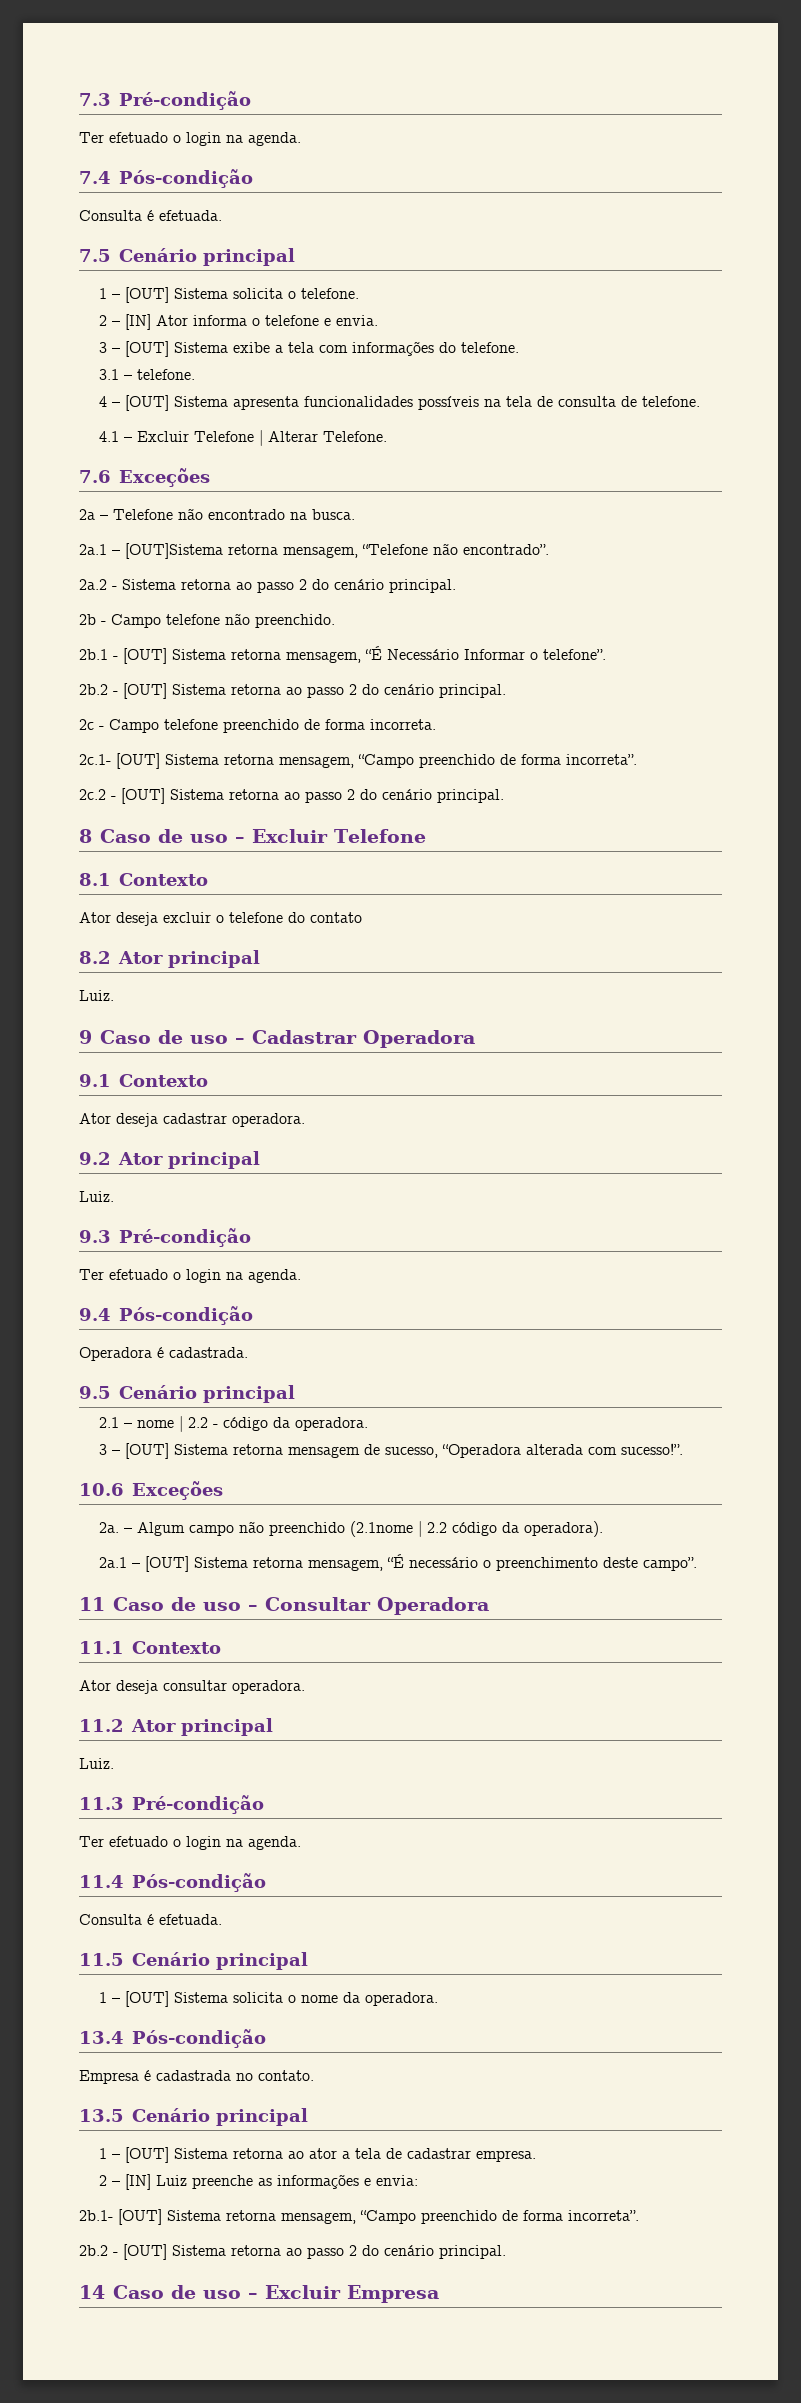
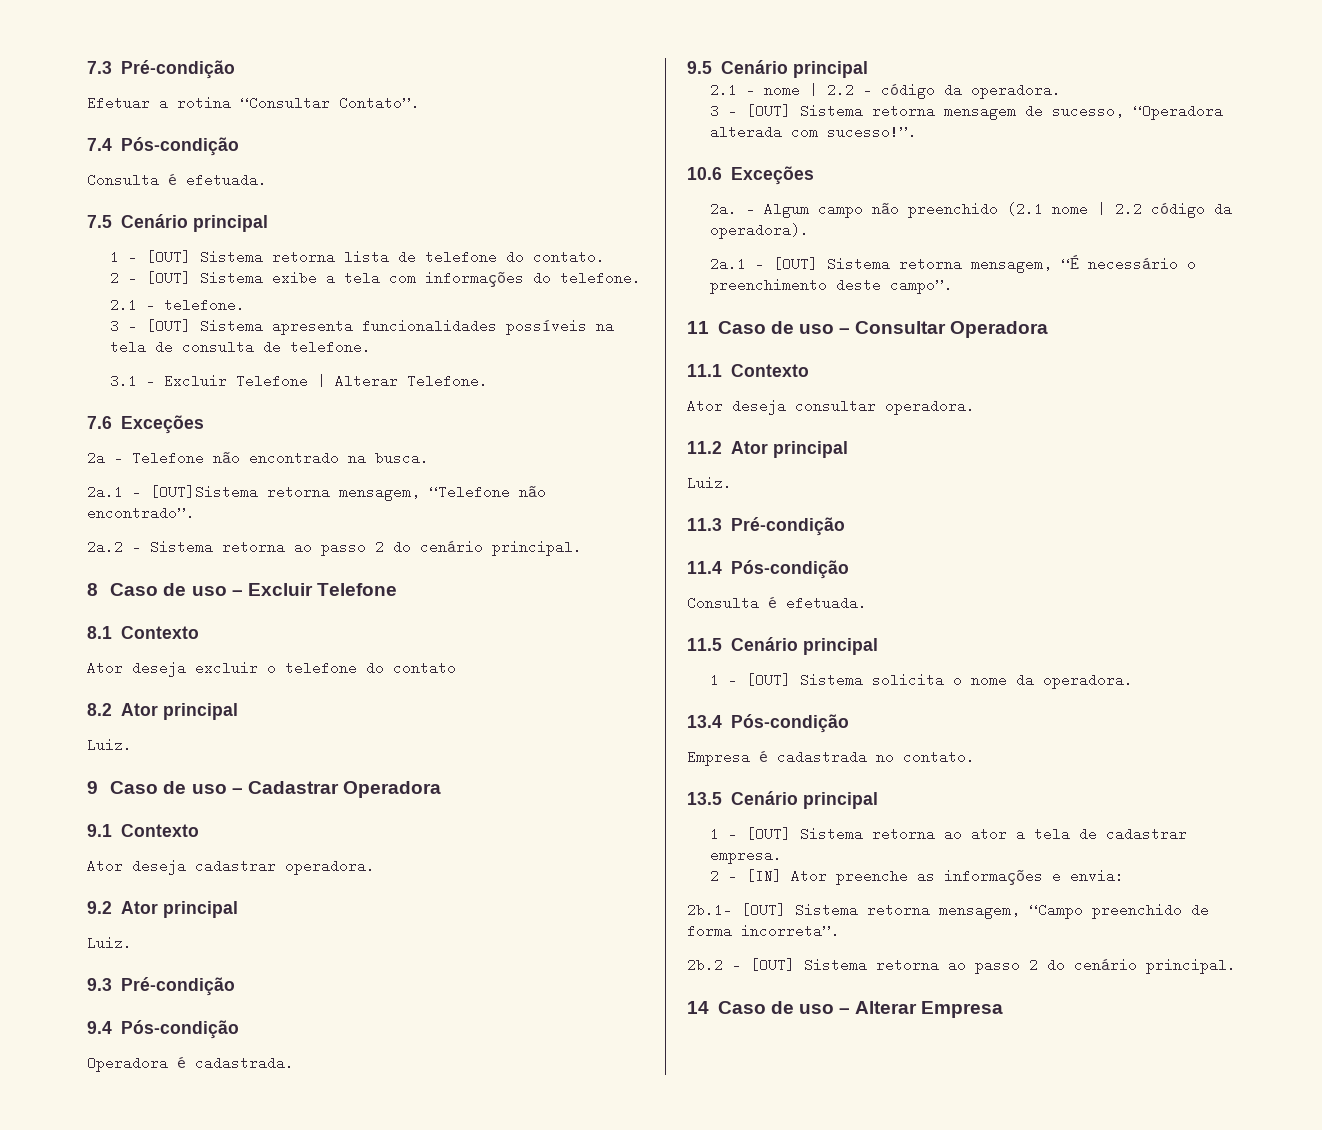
[79,132,301,146] Ter efetuado o login na agenda. -> [87,96,420,110] Efetuar a rotina “Consultar Contato”.
[232,288,359,299] [98,314,378,330] [98,342,107,353] solicita o telefone. // 2 – [IN] Ator informa o telefone e envia. // 3 -> [272,250,606,264] [110,271,120,285] retorna lista de telefone do contato. // 2
[98,369,119,380] 3.1 -> [110,298,138,312] 2.1
[98,396,107,407] 4 -> [110,319,120,333] 3
[98,431,119,442] 4.1 -> [110,374,138,388] 3.1
[79,613,335,628] [79,646,606,664] [79,683,506,699] [79,719,436,733] [79,753,637,769] [79,788,504,804] // 2b - Campo telefone não preenchido. // 2b.1 - [OUT] Sistema retorna mensagem, “É Necessário Informar o telefone”. // 2b.2 - [OUT] Sistema retorna ao passo 2 do cenário principal. // 2c - Campo telefone preenchido de forma incorreta. // 2c.1- [OUT] Sistema retorna mensagem, “Campo preenchido de forma incorreta”. // 2c.2 - [OUT] Sistema retorna ao passo 2 do cenário principal. -> (582, 548) none
[79,1269,301,1283] // Ter efetuado o login na agenda. -> (235, 986) none
[349,1521,413,1537] (2.1nome -> [1007,202,1089,216] (2.1 nome
[79,1836,301,1850] // Ter efetuado o login na agenda. -> (845, 526) none
[155,2175,187,2186] Luiz -> [791,869,828,883] Ator
[265,2285,341,2299] Excluir -> [855,1001,918,1014] Alterar

